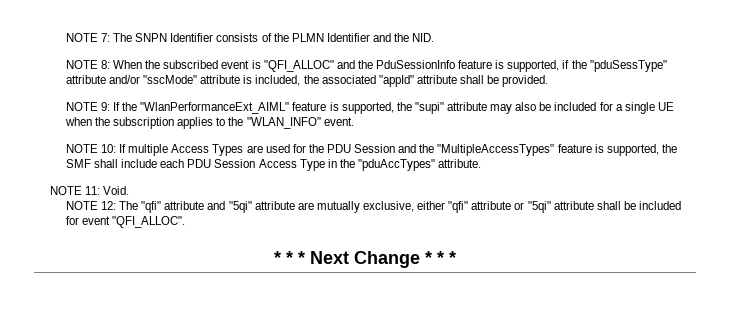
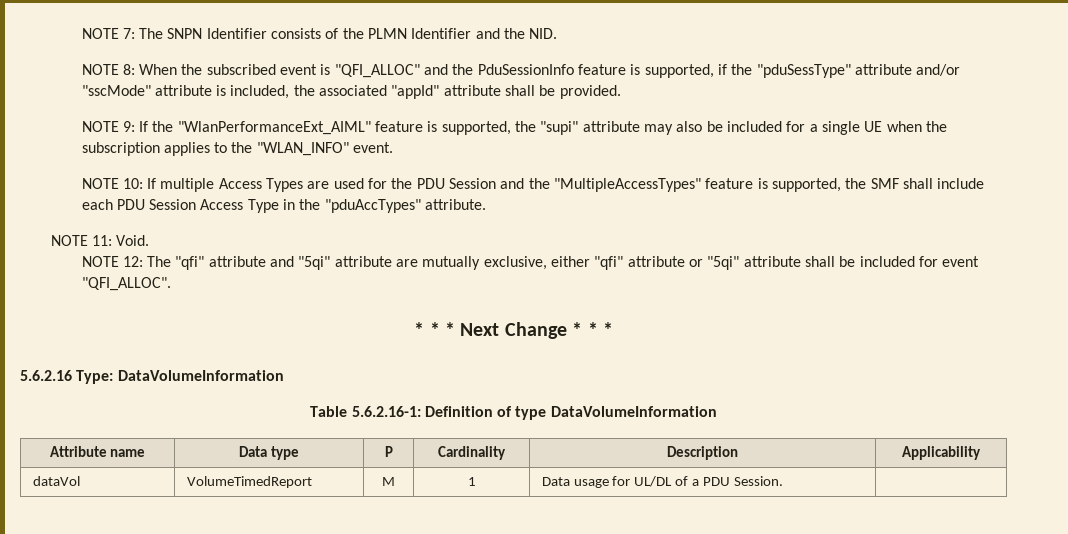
(456, 257) none -> [20,370,284,384] [310,406,717,420] [49,446,146,457] [239,446,299,460] [384,446,393,457] [438,446,506,460] [667,446,738,460] [902,446,981,460] [32,476,80,486] [186,476,312,488] [382,477,395,486] [467,477,476,486] [541,476,784,488] // 5.6.2.16 Type: DataVolumeInformation // Table 5.6.2.16-1: Definition of type DataVolumeInformation // Attribute name | Data type | P | Cardinality | Description | Applicability // dataVol | VolumeTimedReport | M | 1 | Data usage for UL/DL of a PDU Session. |

